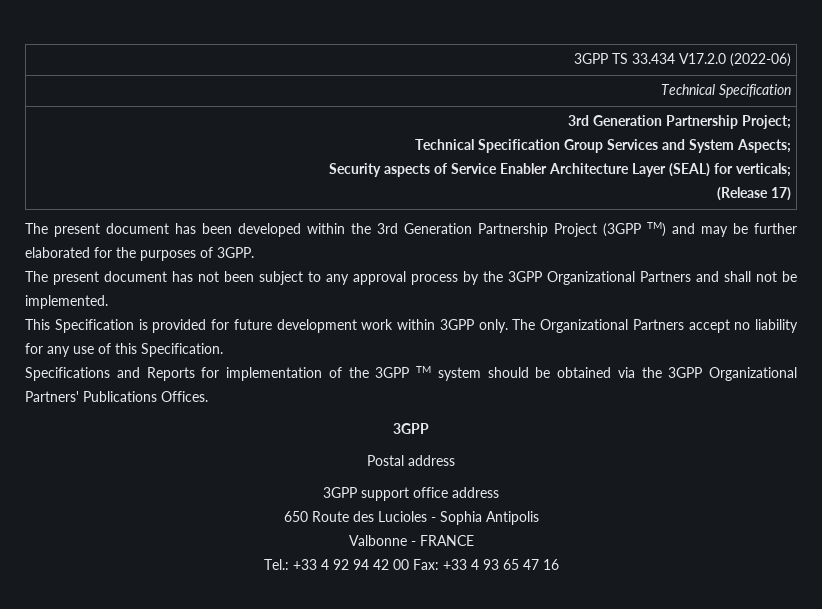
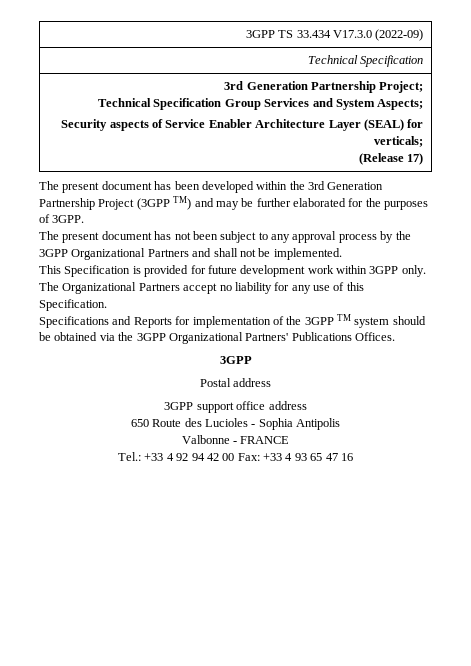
[679,53,792,67] V17.2.0 (2022-06) -> [332,29,424,41] V17.3.0 (2022-09)

